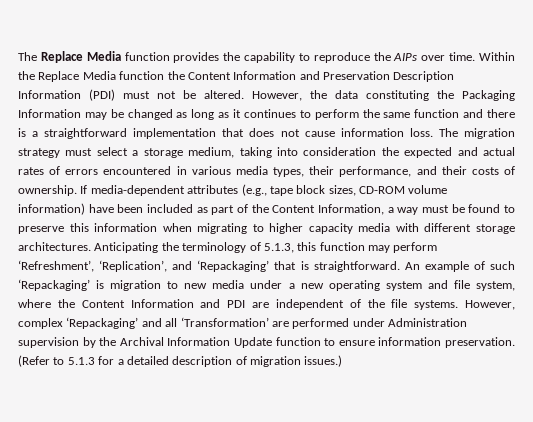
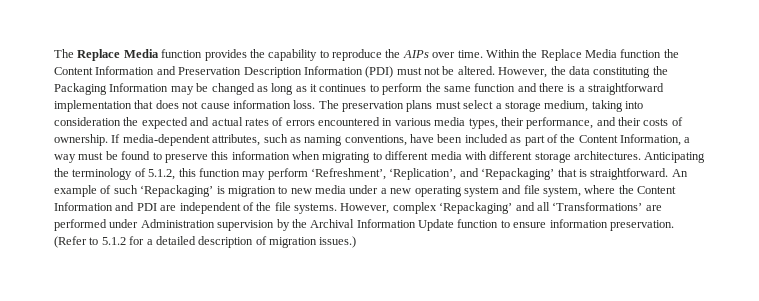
[463,128,515,139] [18,148,60,158] migration strategy -> [342,100,433,112] preservation plans
[187,184,448,196] [18,203,85,215] attributes (e.g., tape block sizes, CD-ROM volume information) -> [212,134,407,146] attributes, such as naming conventions,
[269,223,353,234] higher capacity -> [385,151,429,160] different
[263,243,294,253] 5.1.3, -> [148,169,176,180] 5.1.2,
[180,317,269,327] ‘Transformation’ -> [552,202,643,211] ‘Transformations’
[67,357,95,365] 5.1.3 -> [101,237,126,245] 5.1.2

